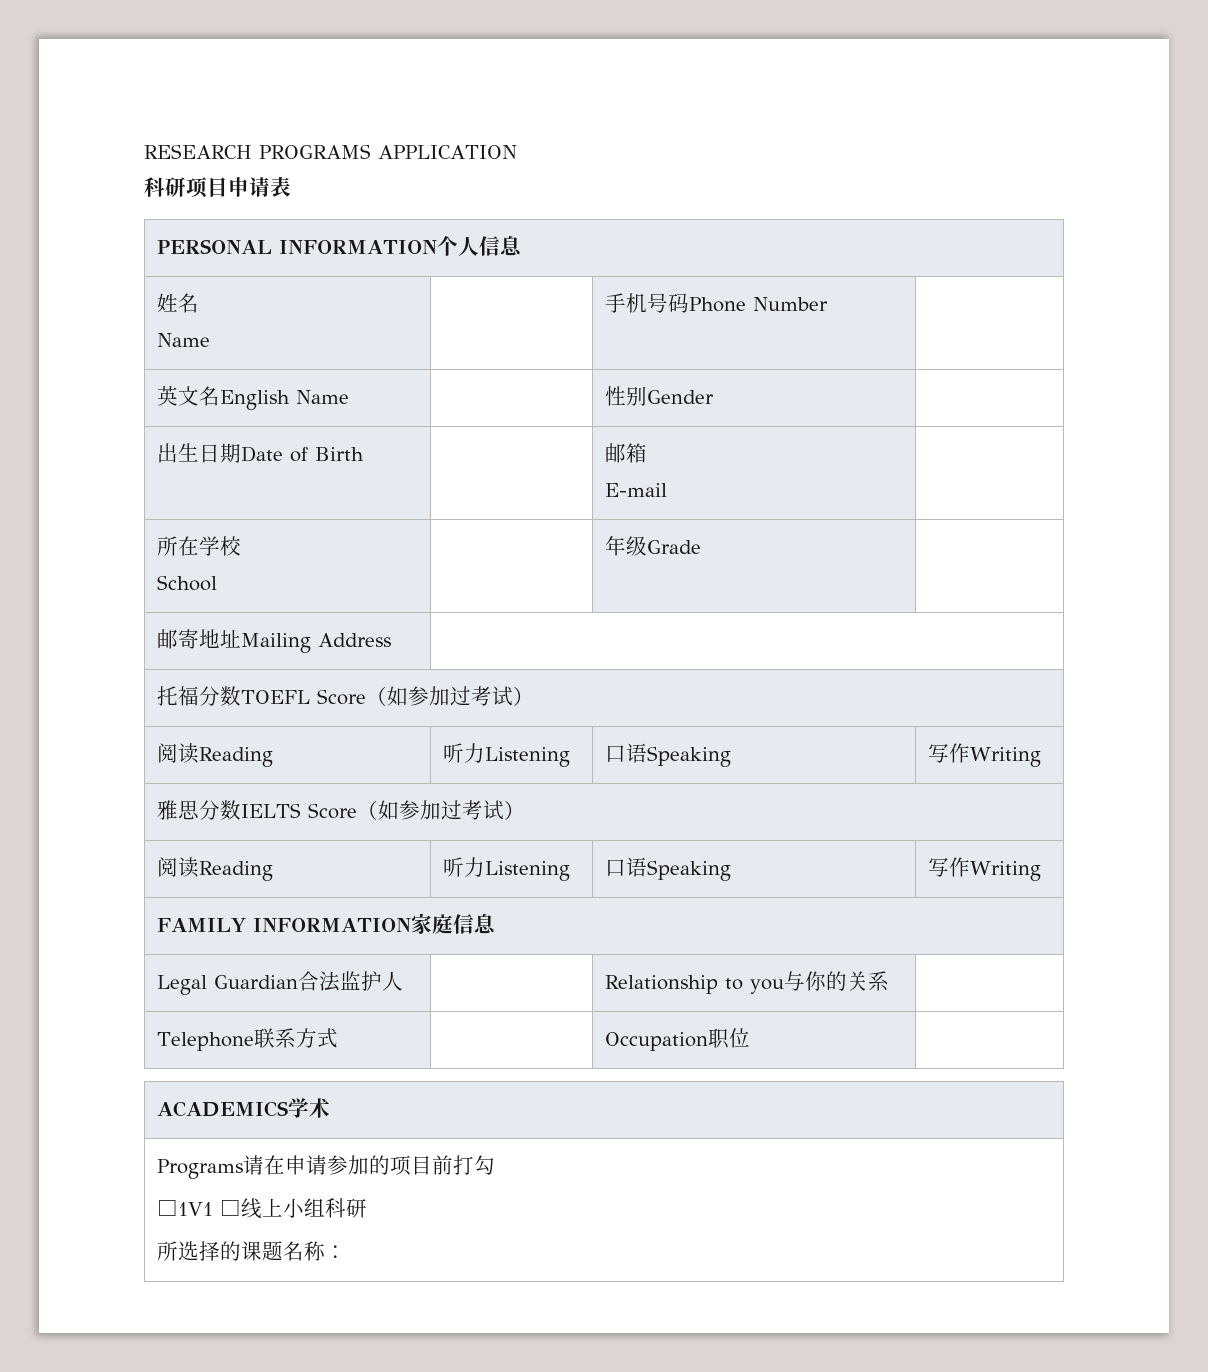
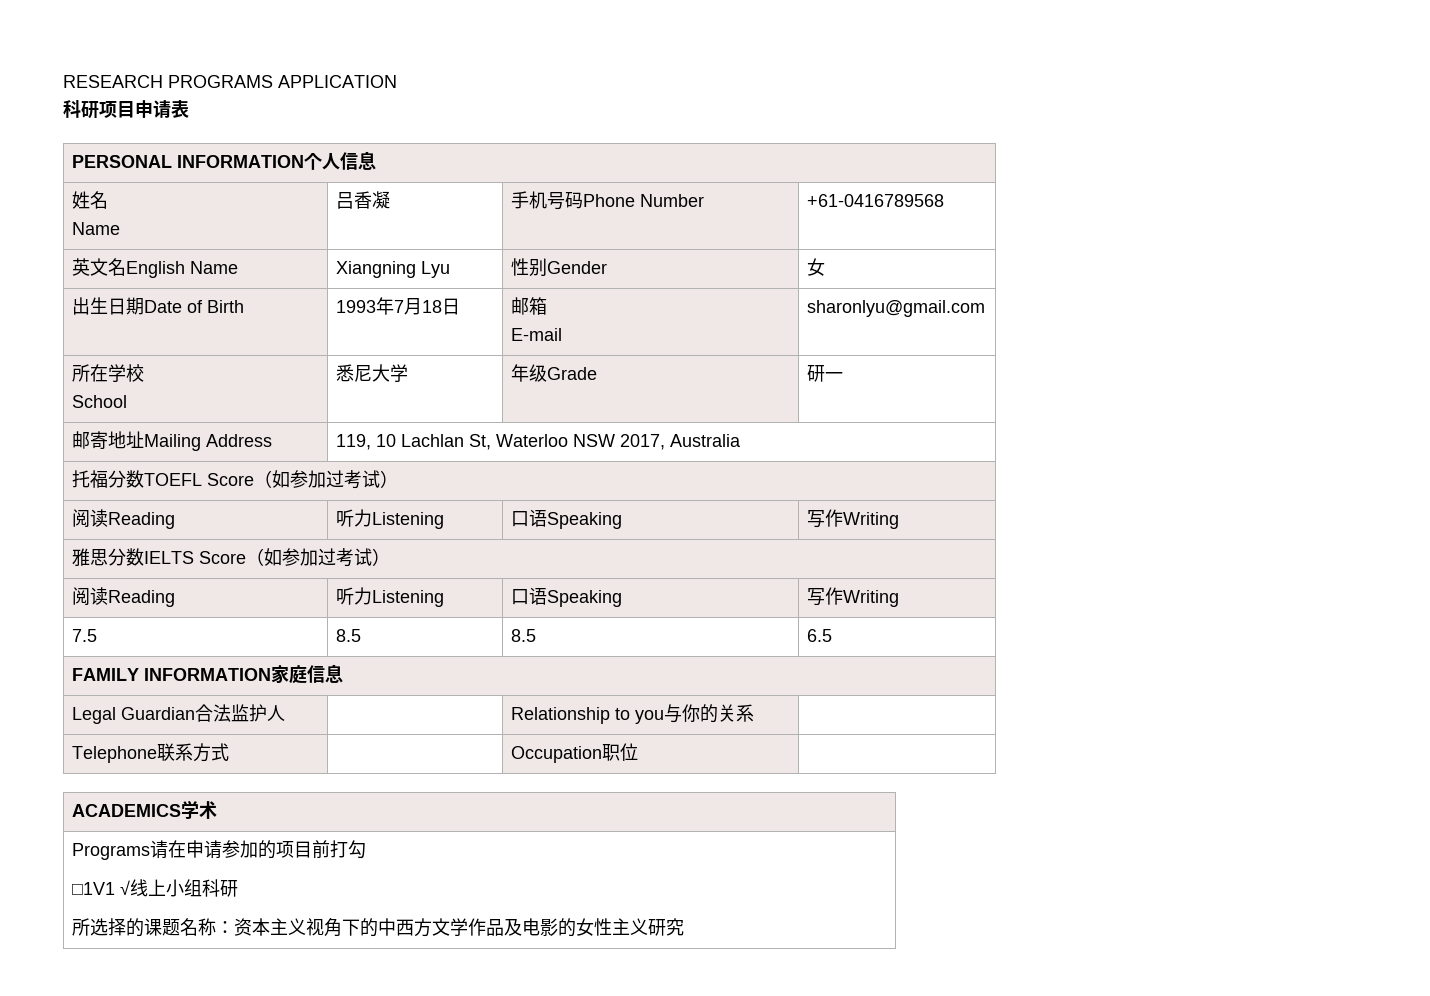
(211, 340) none -> [336,191,391,209] 吕香凝
(829, 304) none -> [807,194,945,207] +61-0416789568
(350, 397) none -> [336,261,451,278] Xiangning Lyu
(715, 397) none -> [807,258,826,276] 女
(365, 454) none -> [336,297,461,315] 1993年7月18日
(668, 490) none -> [807,300,986,317] sharonlyu@gmail.com
(218, 583) none -> [336,364,409,382] 悉尼大学
(702, 547) none -> [807,365,844,382] 研一
(392, 640) none -> [336,434,742,450] 119, 10 Lachlan St, Waterloo NSW 2017, Australia
(1042, 871) none -> [72,629,98,642] [336,629,362,642] [511,629,537,642] [807,629,833,642] // 7.5 | 8.5 | 8.5 | 6.5
[220,1200,242,1216] □ -> [120,880,131,896] √
(347, 1252) none -> [234,918,685,937] 资本主义视角下的中西方文学作品及电影的女性主义研究

